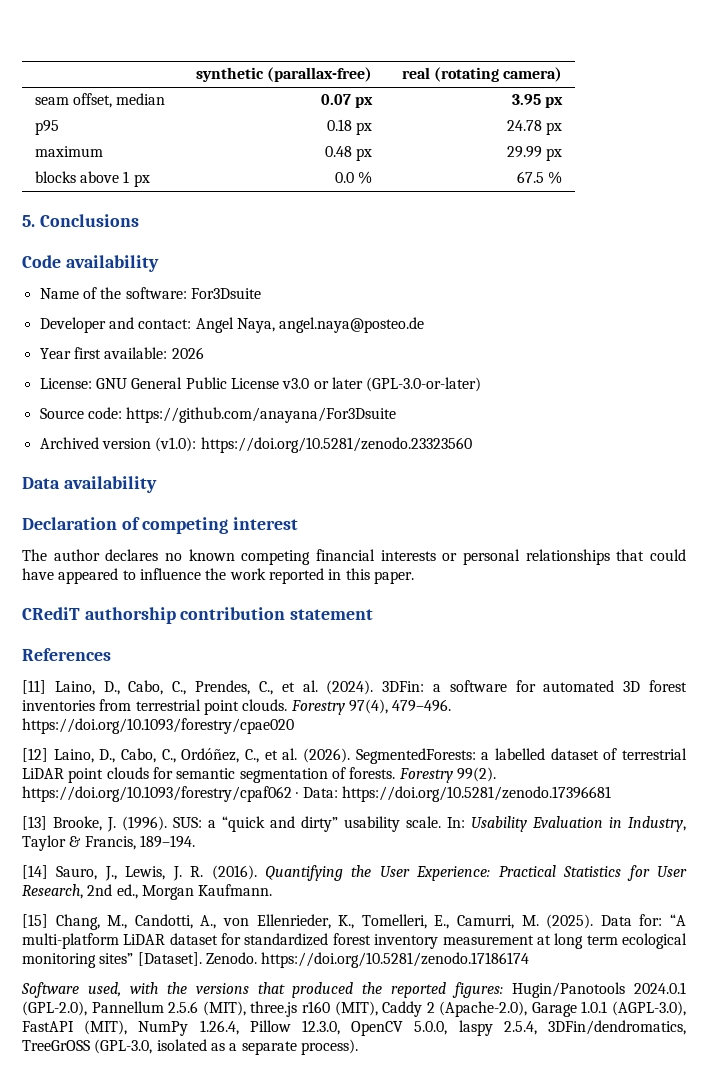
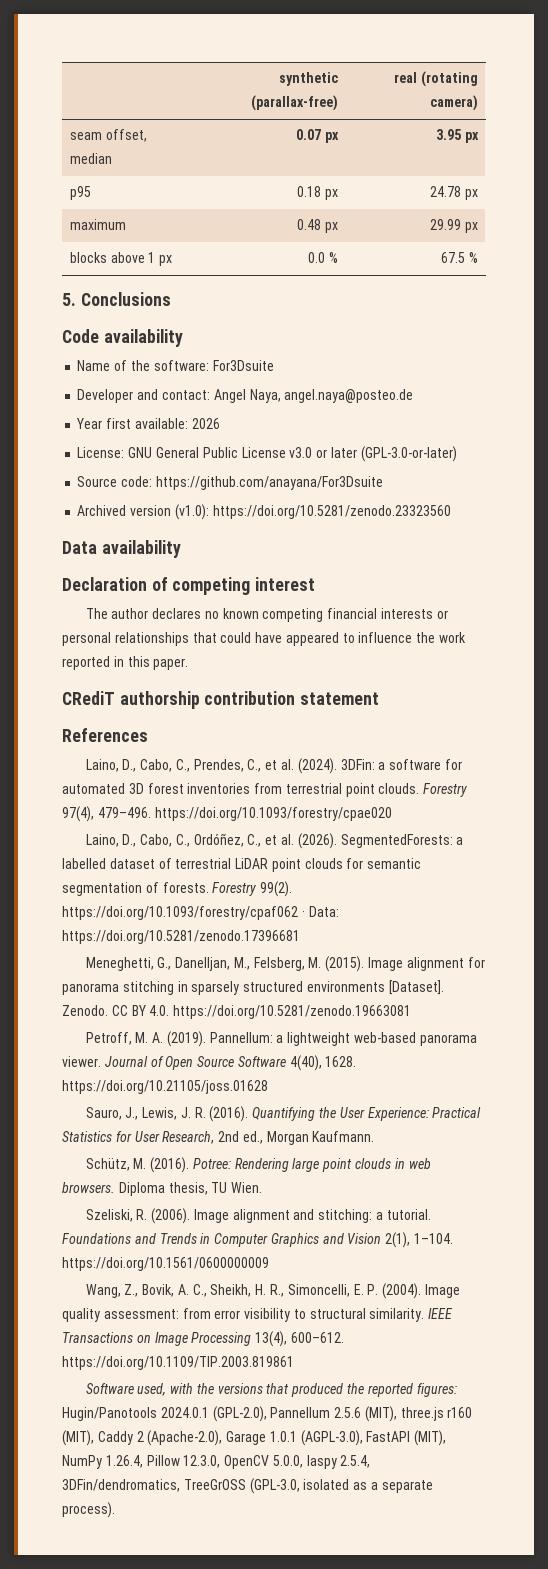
[22,680,46,694] [11] -> (148, 735) none
[22,748,48,762] [12] -> (392, 814) none
[22,816,686,832] [22,835,195,851] [22,865,48,879] [13] Brooke, J. (1996). SUS: a “quick and dirty” usability scale. In: Usability Evaluation in Industry, Taylor & Francis, 189–194. // [14] -> [85,956,485,972] [62,980,444,995] [62,1005,412,1019] [85,1031,477,1047] [62,1055,357,1071] [62,1080,268,1094] Meneghetti, G., Danelljan, M., Felsberg, M. (2015). Image alignment for panorama stitching in sparsely structured environments [Dataset]. Zenodo. CC BY 4.0. https://doi.org/10.5281/zenodo.19663081 // Petroff, M. A. (2019). Pannellum: a lightweight web-based panorama viewer. Journal of Open Source Software 4(40), 1628. https://doi.org/10.21105/joss.01628 //
[22,914,687,930] [22,933,688,949] [22,952,530,968] [15] Chang, M., Candotti, A., von Ellenrieder, K., Tomelleri, E., Camurri, M. (2025). Data for: “A multi-platform LiDAR dataset for standardized forest inventory measurement at long term ecological monitoring sites” [Dataset]. Zenodo. https://doi.org/10.5281/zenodo.17186174 -> [85,1157,431,1173] [62,1182,263,1196] [85,1208,431,1224] [62,1232,454,1248] [62,1257,269,1271] [85,1283,460,1299] [62,1308,454,1322] [62,1331,344,1347] [62,1356,294,1370] Schütz, M. (2016). Potree: Rendering large point clouds in web browsers. Diploma thesis, TU Wien. // Szeliski, R. (2006). Image alignment and stitching: a tutorial. Foundations and Trends in Computer Graphics and Vision 2(1), 1–104. https://doi.org/10.1561/0600000009 // Wang, Z., Bovik, A. C., Sheikh, H. R., Simoncelli, E. P. (2004). Image quality assessment: from error visibility to structural similarity. IEEE Transactions on Image Processing 13(4), 600–612. https://doi.org/10.1109/TIP.2003.819861

